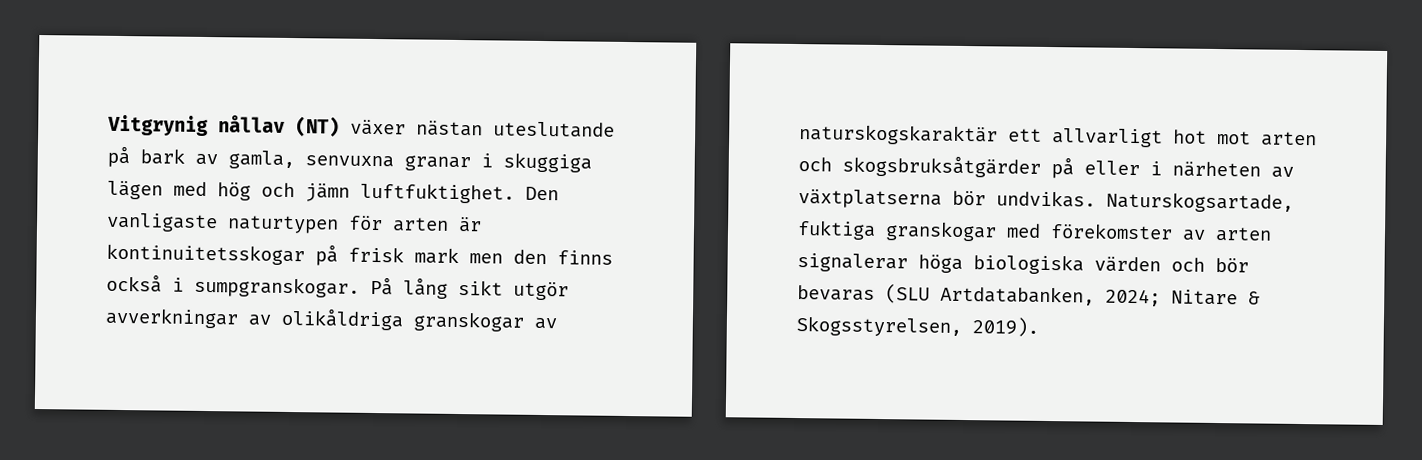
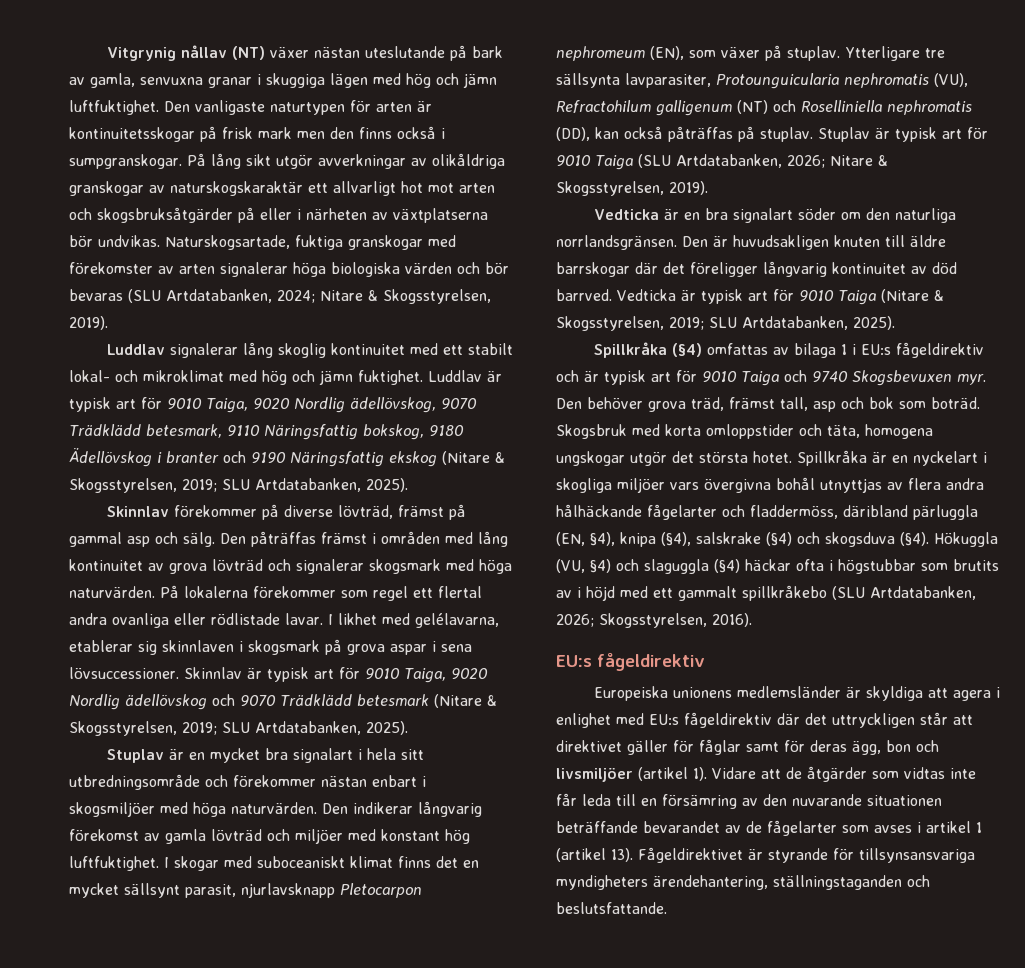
(1039, 327) none -> [106,342,513,358] [69,370,502,385] [69,397,477,413] [69,424,464,440] [69,447,505,467] [69,478,408,493] [106,504,466,520] [69,531,508,547] [69,559,512,574] [69,585,482,601] [69,613,499,628] [69,639,472,655] [69,667,488,683] [69,694,497,710] [69,721,408,736] [106,748,424,763] [69,774,426,790] [69,801,482,817] [69,829,470,844] [69,856,479,871] [69,883,422,898] [556,45,945,61] [556,73,968,89] [556,100,972,116] [556,126,988,142] [556,154,888,170] [556,181,708,196] [593,208,956,223] [556,235,946,250] [556,261,957,277] [556,289,944,305] [556,316,895,331] [593,342,984,358] [556,370,986,386] [556,397,980,412] [556,424,933,439] [556,450,987,466] [556,477,984,493] [556,504,978,520] [556,532,998,547] [556,559,999,574] [556,585,976,601] [556,613,752,628] [556,653,705,671] [593,686,1000,701] [556,712,973,728] [556,739,939,755] [556,766,976,782] [556,793,942,809] [556,820,982,836] [556,847,975,863] [556,875,930,890] [556,902,667,914] // Luddlav signalerar lång skoglig kontinuitet med ett stabilt lokal- och mikroklimat med hög och jämn fuktighet. Luddlav är typisk art för 9010 Taiga, 9020 Nordlig ädellövskog, 9070 Trädklädd betesmark, 9110 Näringsfattig bokskog, 9180 Ädellövskog i branter och 9190 Näringsfattig ekskog (Nitare & Skogsstyrelsen, 2019; SLU Artdatabanken, 2025). // Skinnlav förekommer på diverse lövträd, främst på gammal asp och sälg. Den påträffas främst i områden med lång kontinuitet av grova lövträd och signalerar skogsmark med höga naturvärden. På lokalerna förekommer som regel ett flertal andra ovanliga eller rödlistade lavar. I likhet med gelélavarna, etablerar sig skinnlaven i skogsmark på grova aspar i sena lövsuccessioner. Skinnlav är typisk art för 9010 Taiga, 9020 Nordlig ädellövskog och 9070 Trädklädd betesmark (Nitare & Skogsstyrelsen, 2019; SLU Artdatabanken, 2025). // Stuplav är en mycket bra signalart i hela sitt utbredningsområde och förekommer nästan enbart i skogsmiljöer med höga naturvärden. Den indikerar långvarig förekomst av gamla lövträd och miljöer med konstant hög luftfuktighet. I skogar med suboceaniskt klimat finns det en mycket sällsynt parasit, njurlavsknapp Pletocarpon nephromeum (EN), som växer på stuplav. Ytterligare tre sällsynta lavparasiter, Protounguicularia nephromatis (VU), Refractohilum galligenum (NT) och Roselliniella nephromatis (DD), kan också påträffas på stuplav. Stuplav är typisk art för 9010 Taiga (SLU Artdatabanken, 2026; Nitare & Skogsstyrelsen, 2019). // Vedticka är en bra signalart söder om den naturliga norrlandsgränsen. Den är huvudsakligen knuten till äldre barrskogar där det föreligger långvarig kontinuitet av död barrved. Vedticka är typisk art för 9010 Taiga (Nitare & Skogsstyrelsen, 2019; SLU Artdatabanken, 2025). // Spillkråka (§4) omfattas av bilaga 1 i EU:s fågeldirektiv och är typisk art för 9010 Taiga och 9740 Skogsbevuxen myr. Den behöver grova träd, främst tall, asp och bok som boträd. Skogsbruk med korta omloppstider och täta, homogena ungskogar utgör det största hotet. Spillkråka är en nyckelart i skogliga miljöer vars övergivna bohål utnyttjas av flera andra hålhäckande fågelarter och fladdermöss, däribland pärluggla (EN, §4), knipa (§4), salskrake (§4) och skogsduva (§4). Hökuggla (VU, §4) och slaguggla (§4) häckar ofta i högstubbar som brutits av i höjd med ett gammalt spillkråkebo (SLU Artdatabanken, 2026; Skogsstyrelsen, 2016). // EU:s fågeldirektiv // Europeiska unionens medlemsländer är skyldiga att agera i enlighet med EU:s fågeldirektiv där det uttryckligen står att direktivet gäller för fåglar samt för deras ägg, bon och livsmiljöer (artikel 1). Vidare att de åtgärder som vidtas inte får leda till en försämring av den nuvarande situationen beträffande bevarandet av de fågelarter som avses i artikel 1 (artikel 13). Fågeldirektivet är styrande för tillsynsansvariga myndigheters ärendehantering, ställningstaganden och beslutsfattande.

